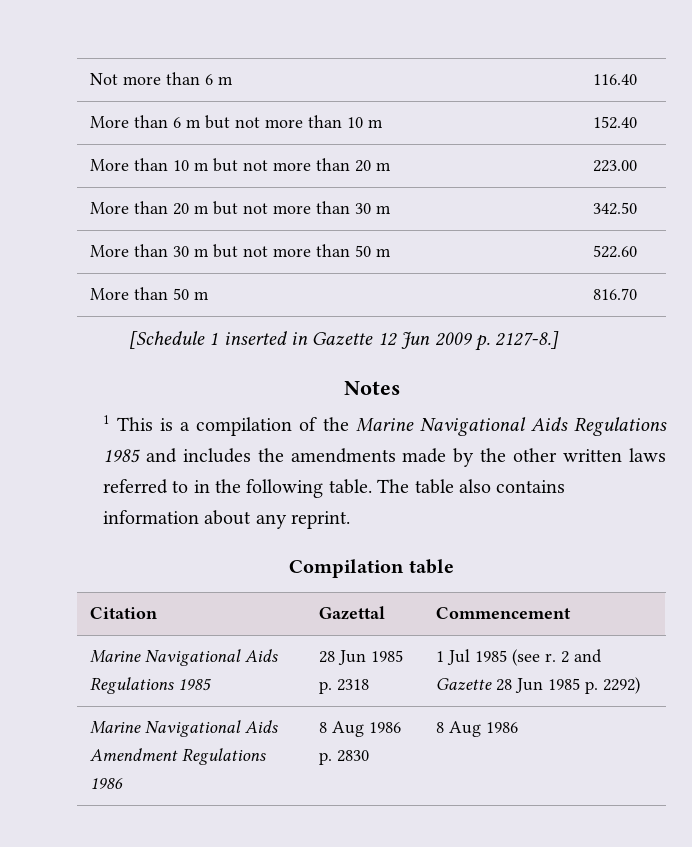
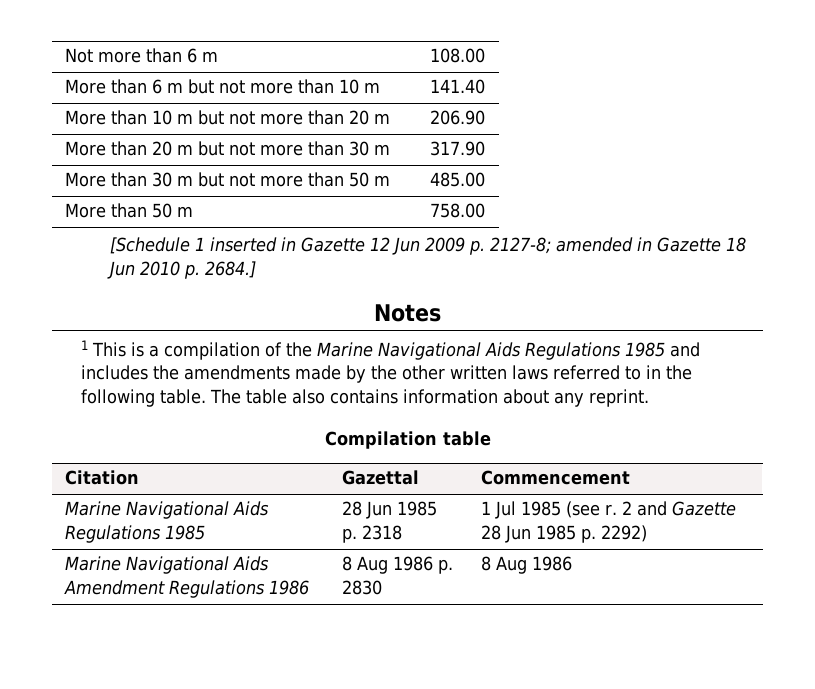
[593,74,637,85] 116.40 -> [430,48,485,63] 108.00
[593,116,637,129] 152.40 -> [430,79,485,94] 141.40
[593,160,637,172] 223.00 -> [430,110,485,125] 206.90
[593,202,637,215] 342.50 -> [430,141,485,156] 317.90
[593,245,637,258] 522.60 -> [430,172,485,187] 485.00
[593,288,637,300] 816.70 -> [430,203,485,218] 758.00
[495,331,560,349] 2127-8.] -> [489,237,746,254] [106,261,256,279] 2127-8; amended in Gazette 18 Jun 2010 p. 2684.]

